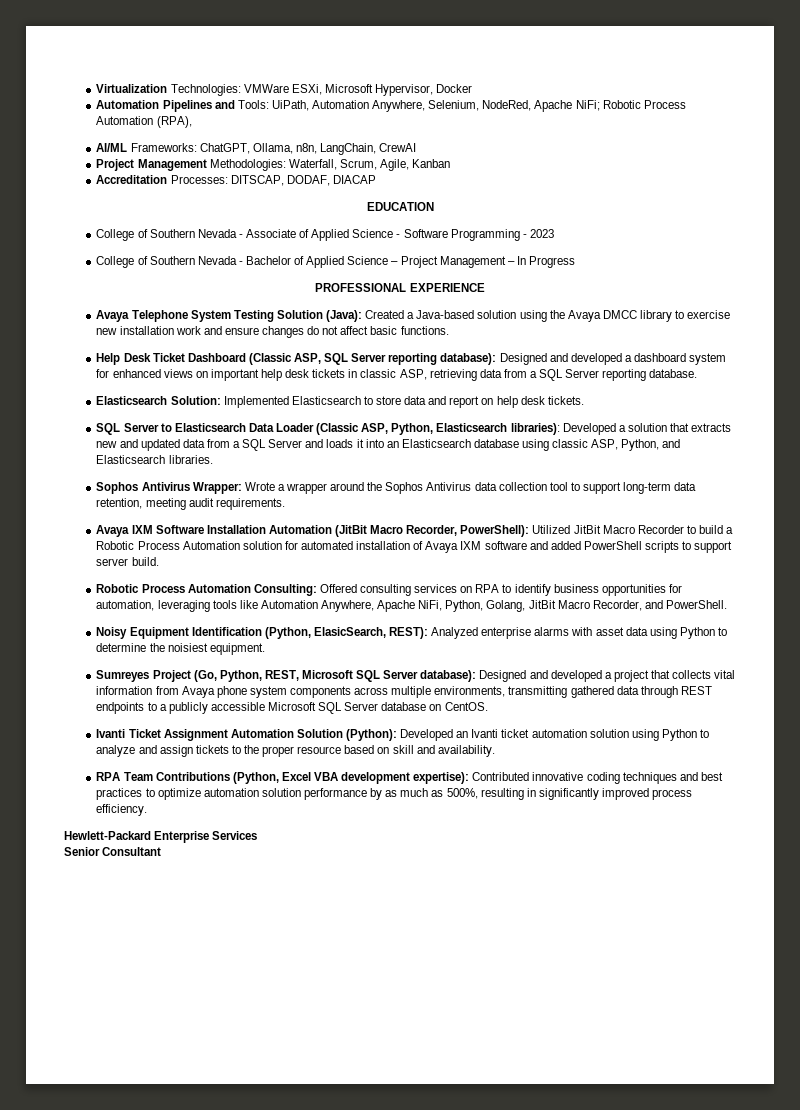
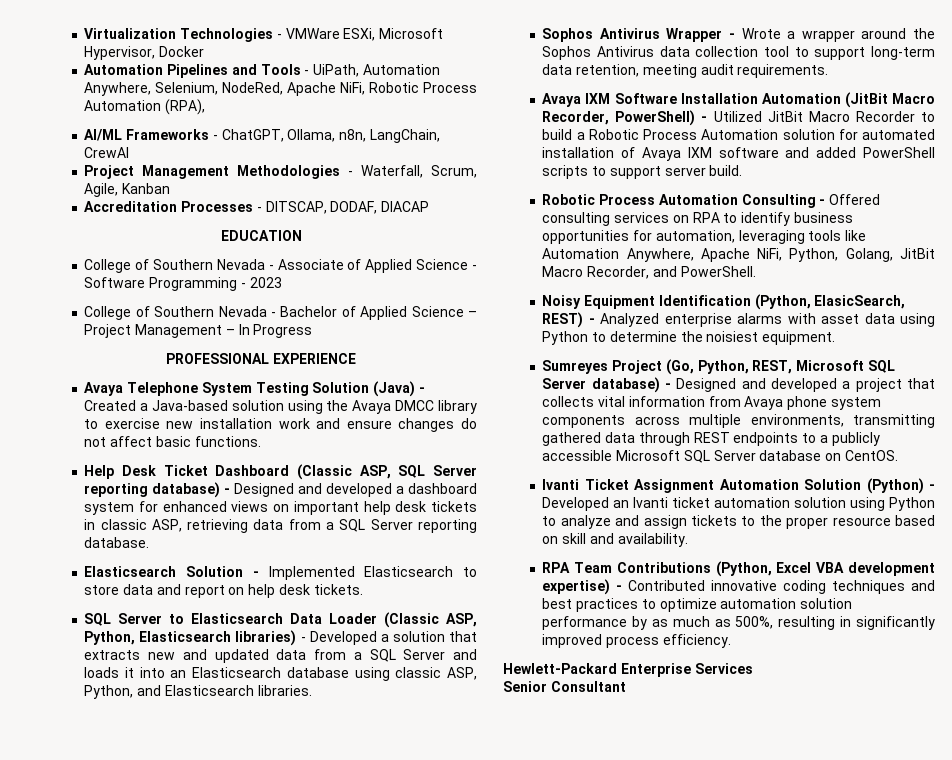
[170,84,241,96] Technologies: -> [180,28,282,42] Technologies -
[237,100,269,109] Tools: -> [260,64,310,75] Tools -
[575,100,600,111] NiFi; -> [340,82,366,95] NiFi,
[130,143,197,152] Frameworks: -> [126,129,218,140] Frameworks -
[209,159,286,171] Methodologies: -> [237,165,354,179] Methodologies -
[170,175,228,184] Processes: -> [181,201,262,212] Processes -
[326,310,363,322] (Java): -> [373,381,425,397] (Java) -
[440,353,497,365] database): -> [152,482,231,498] database) -
[170,396,221,405] Solution: -> [186,566,259,577] Solution -
[510,423,560,435] libraries): -> [235,630,306,646] libraries) -
[192,482,242,494] Wrapper: -> [666,28,736,42] Wrapper -
[460,525,530,537] PowerShell): -> [615,110,708,126] PowerShell) -
[253,584,317,596] Consulting: -> [741,194,826,208] Consulting -
[389,627,429,639] REST): -> [542,312,595,328] REST) -
[420,670,477,682] database): -> [591,377,671,393] database) -
[346,729,398,741] (Python): -> [866,478,935,494] (Python) -
[413,772,470,784] expertise): -> [542,579,623,595] expertise) -

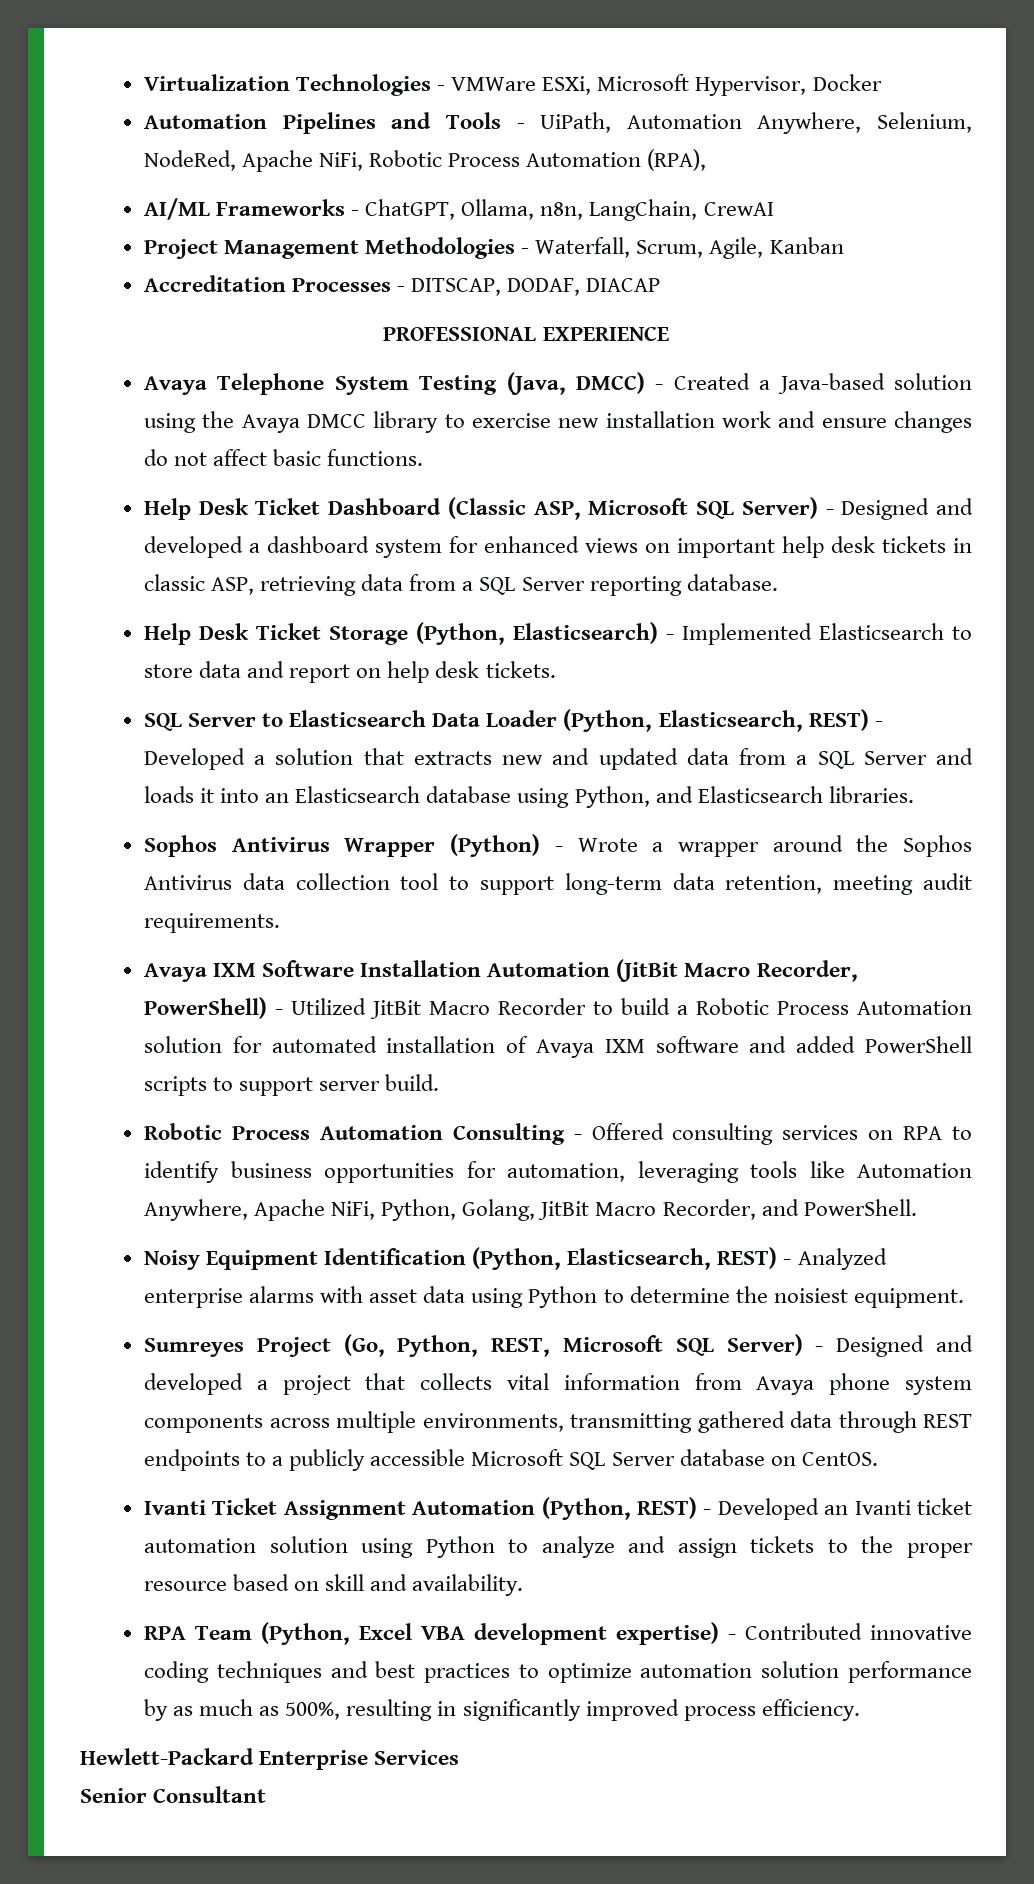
[220,230,302,241] [84,259,477,273] [84,277,282,291] [84,306,477,320] [84,324,313,338] // EDUCATION // College of Southern Nevada - Associate of Applied Science - Software Programming - 2023 // College of Southern Nevada - Bachelor of Applied Science – Project Management – In Progress -> (661, 285) none
[312,381,416,397] Solution (Java) -> [506,372,646,395] (Java, DMCC)
[398,465,477,478] [84,482,221,498] SQL Server reporting database) -> [588,497,818,519] Microsoft SQL Server)
[84,566,244,577] Elasticsearch Solution -> [144,622,659,645] Help Desk Ticket Storage (Python, Elasticsearch)
[384,612,477,628] [84,630,297,646] (Classic ASP, Python, Elasticsearch libraries) -> [563,709,869,732] (Python, Elasticsearch, REST)
[395,667,477,680] classic ASP, -> (570, 798) none
(723, 35) none -> [450,834,541,857] (Python)
[814,295,906,309] ElasicSearch, -> [567,1248,712,1270] Elasticsearch,
[542,377,660,393] Server database) -> [726,1334,803,1356] Server)
[804,478,924,494] Solution (Python) -> [541,1497,698,1520] (Python, REST)
[616,562,711,573] Contributions -> (253, 1633) none

